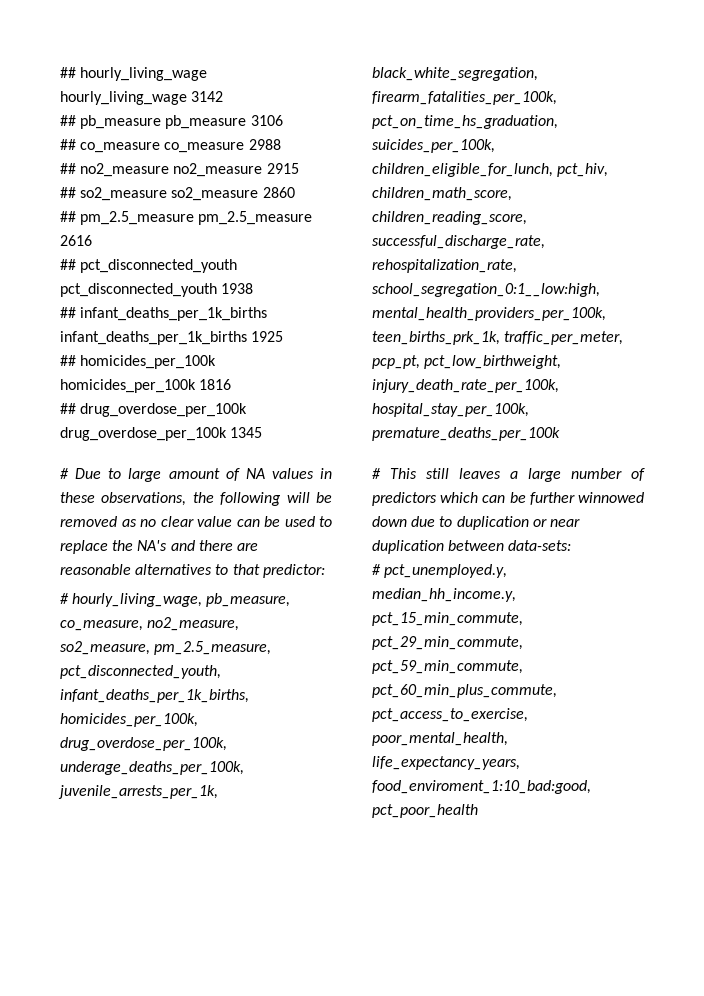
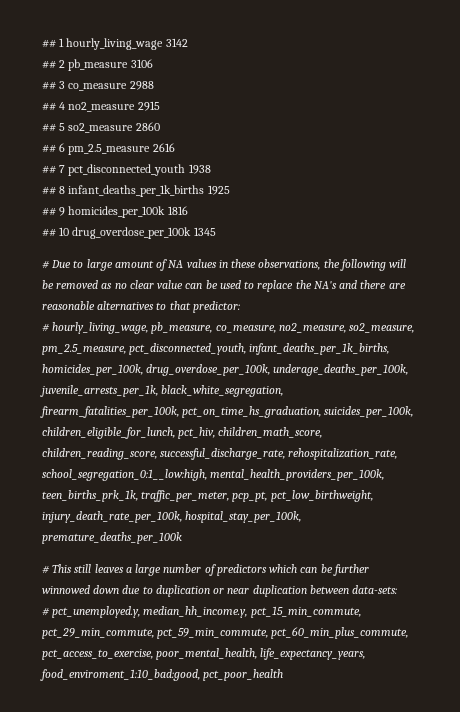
[60,67,208,81] ## hourly_living_wage -> [42,38,65,48] ## 1
[80,115,162,129] pb_measure -> [59,60,66,68] 2
[80,142,161,153] co_measure -> [59,81,66,89] 3
[80,163,170,177] no2_measure -> [59,102,66,110] 4
[80,187,168,201] so2_measure -> [59,123,66,131] 5
[80,211,195,225] pm_2.5_measure -> [59,143,66,152] 6
[80,259,238,273] pct_disconnected_youth -> [59,165,66,173] 7
[80,307,268,321] infant_deaths_per_1k_births -> [59,186,66,194] 8
[80,355,217,369] homicides_per_100k -> [59,207,66,216] 9
[80,403,248,417] drug_overdose_per_100k -> [59,227,70,236] 10

